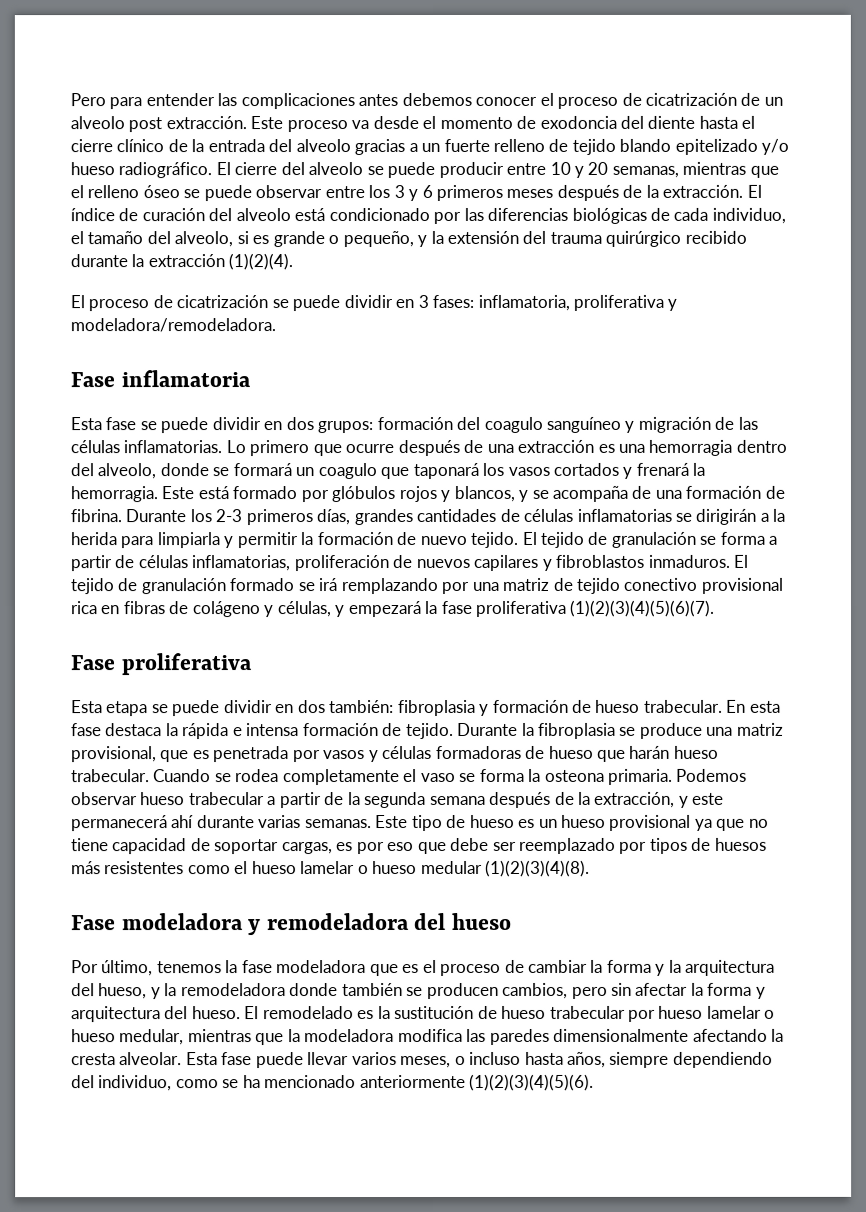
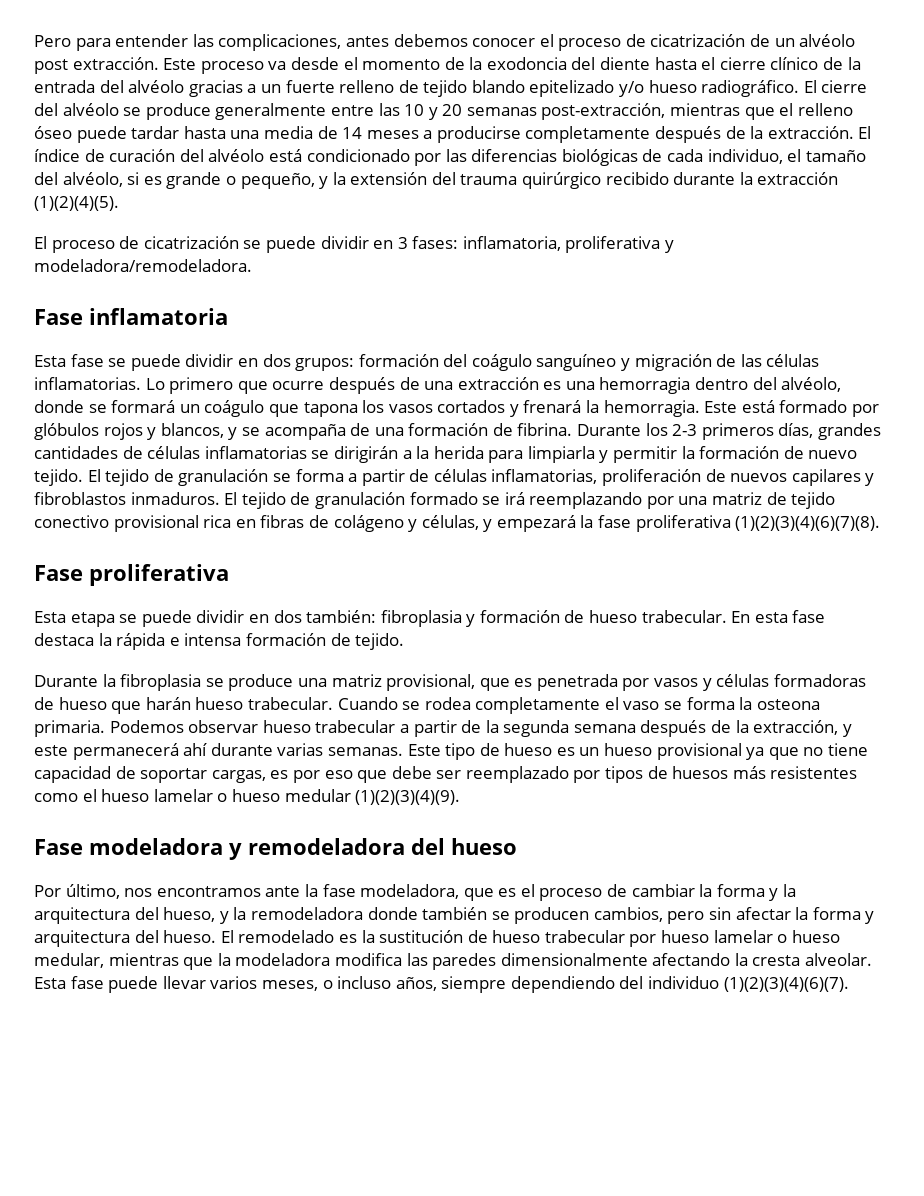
[240,93,355,110] complicaciones -> [218,34,342,51] complicaciones,
[70,116,125,130] alveolo -> [799,34,856,47] alvéolo
(537, 122) none -> [469,57,483,70] la
[295,139,351,153] alveolo -> [128,80,185,93] alvéolo
[308,161,547,179] alveolo se puede producir entre -> [62,103,400,120] alvéolo se produce generalmente entre las
[611,165,679,178] semanas, -> [466,103,666,120] semanas post-extracción,
[183,184,554,202] se puede observar entre los 3 y 6 primeros meses -> [76,126,651,143] puede tardar hasta una media de 14 meses a producirse completamente
[235,208,291,222] alveolo -> [208,149,265,162] alvéolo
[174,231,234,248] alveolo, -> [62,172,123,187] alvéolo,
[228,253,294,271] (1)(2)(4). -> [34,196,119,211] (1)(2)(4)(5).
[483,416,543,433] coagulo -> [471,354,532,371] coágulo
[97,463,157,480] alveolo, -> [781,377,842,392] alvéolo,
[317,462,479,480] coagulo que taponará -> [204,400,358,417] coágulo que tapona
[340,577,438,595] remplazando -> [529,492,643,509] reemplazando
[569,599,716,617] (1)(2)(3)(4)(5)(6)(7). -> [735,516,881,531] (1)(2)(3)(4)(6)(7)(8).
(454, 731) none -> (405, 641) //
[485,859,591,877] (1)(2)(3)(4)(8). -> [355,790,461,805] (1)(2)(3)(4)(9).
[156,960,367,974] tenemos la fase modeladora -> [124,884,460,899] nos encontramos ante la fase modeladora,
[524,1051,564,1065] hasta -> (392, 982) none
[98,1073,595,1092] individuo, como se ha mencionado anteriormente (1)(2)(3)(4)(5)(6). -> [648,976,849,992] individuo (1)(2)(3)(4)(6)(7).

